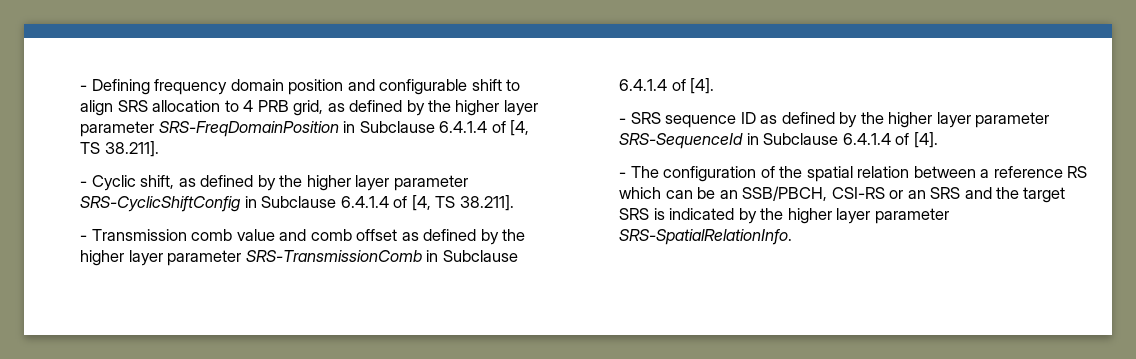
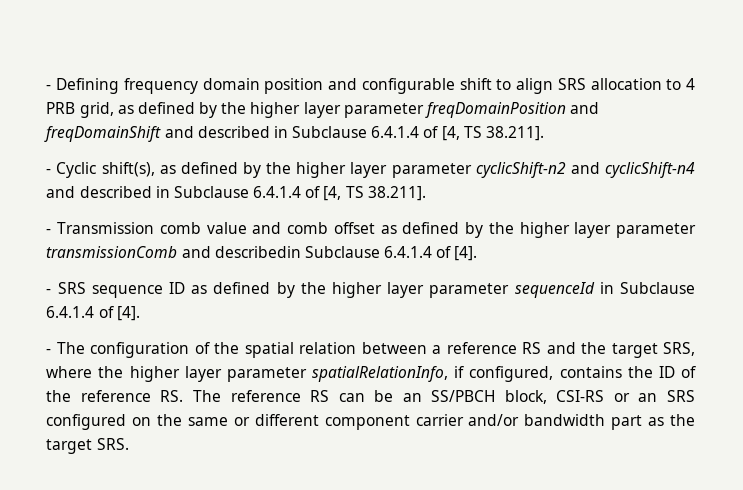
[158,121,339,137] SRS-FreqDomainPosition -> [424,102,600,118] [44,126,270,142] freqDomainPosition and freqDomainShift and described
[140,175,468,191] [80,196,241,212] shift, as defined by the higher layer parameter SRS-CyclicShiftConfig -> [101,162,695,178] [46,186,152,198] shift(s), as defined by the higher layer parameter cyclicShift-n2 and cyclicShift-n4 and described
[245,250,439,262] SRS-TransmissionComb in -> [46,246,301,258] transmissionComb and describedin
[619,133,744,149] SRS-SequenceId -> [514,282,595,298] sequenceId
[619,187,662,199] which -> [546,342,695,358] [46,366,697,382] [46,390,330,402] and the target SRS, where the higher layer parameter spatialRelationInfo, if configured, contains the ID of the reference RS. The reference RS
[742,186,828,201] SSB/PBCH, -> [431,390,547,404] SS/PBCH block,
[964,187,1066,203] [619,208,949,224] [619,229,793,245] and the target SRS is indicated by the higher layer parameter SRS-SpatialRelationInfo. -> [46,414,695,430] [46,438,129,454] configured on the same or different component carrier and/or bandwidth part as the target SRS.

